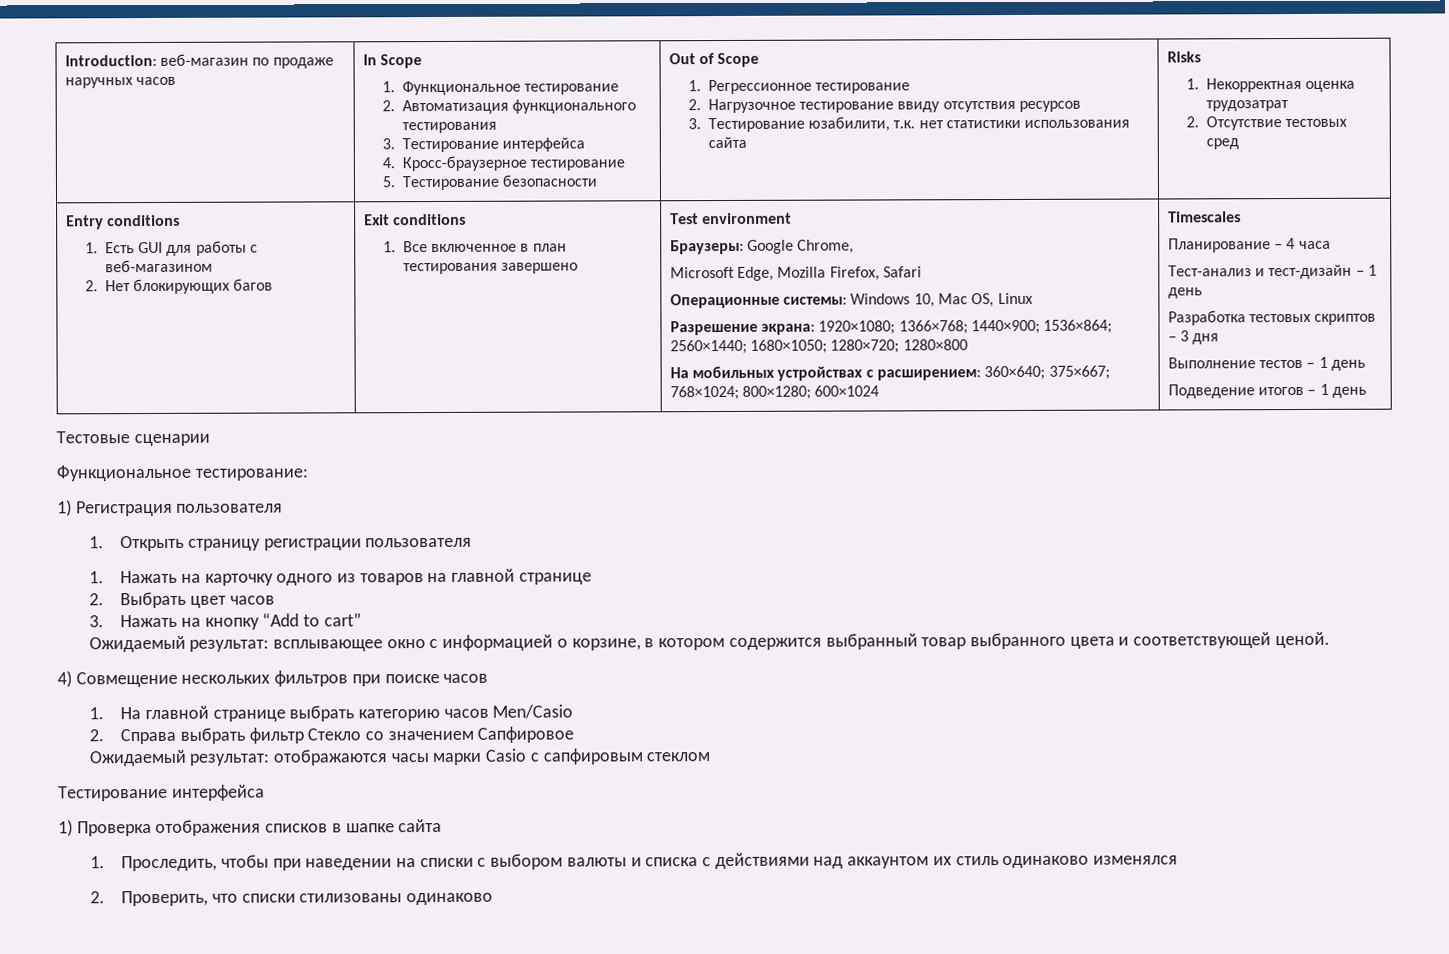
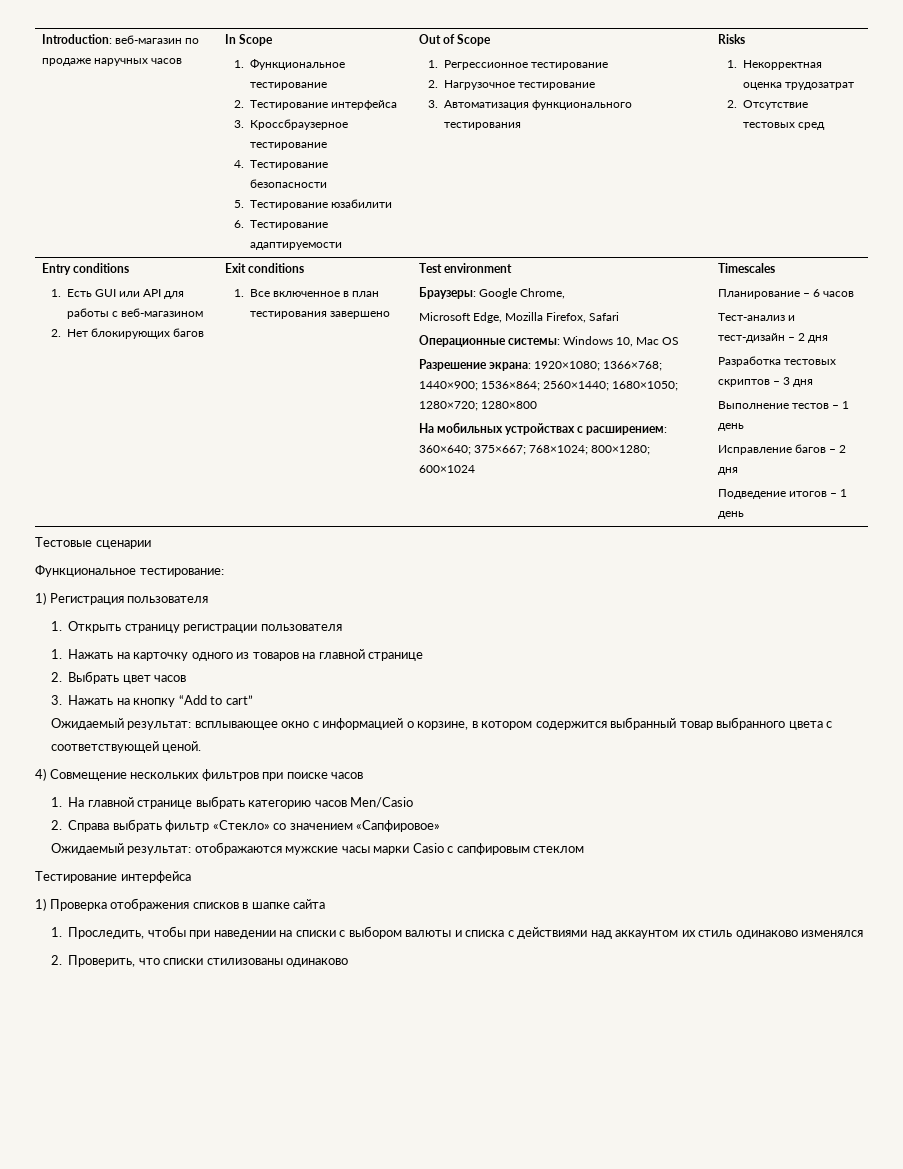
[401,99,636,115] [401,121,497,134] [381,137,585,153] [381,155,625,172] [381,176,395,188] Автоматизация функционального тестирования // 3. Тестирование интерфейса // 4. Кросс-браузерное тестирование // 5. -> [249,100,397,110] [234,119,348,130] [249,142,327,150] [234,160,245,168] Тестирование интерфейса // 3. Кроссбраузерное тестирование // 4.
(597, 180) none -> [234,199,392,210] [234,220,328,230] [249,242,342,250] // 5. Тестирование юзабилити // 6. Тестирование адаптируемости
[897,100,1081,113] [687,116,1131,133] [707,136,747,149] ввиду отсутствия ресурсов // 3. Тестирование юзабилити, т.к. нет статистики использования сайта -> [428,100,632,110] [443,122,521,130] // 3. Автоматизация функционального тестирования
(163, 247) none -> [118,289,162,297] или API
[971,292,1033,308] OS, Linux -> [662,337,680,345] OS
[1286,238,1331,250] 4 часа -> [812,289,854,297] 6 часов
[1368,264,1378,276] [1167,287,1203,299] 1 день -> [797,333,828,343] 2 дня
(1367, 365) none -> [717,444,846,455] [717,467,738,475] // Исправление багов – 2 дня
[1118,636,1130,646] и -> [826,721,833,728] с
[307,728,362,741] Стекло -> [212,820,270,830] «Стекло»
[477,726,575,743] Сапфировое -> [356,820,441,832] «Сапфировое»
(388, 757) none -> [285,846,339,855] мужские

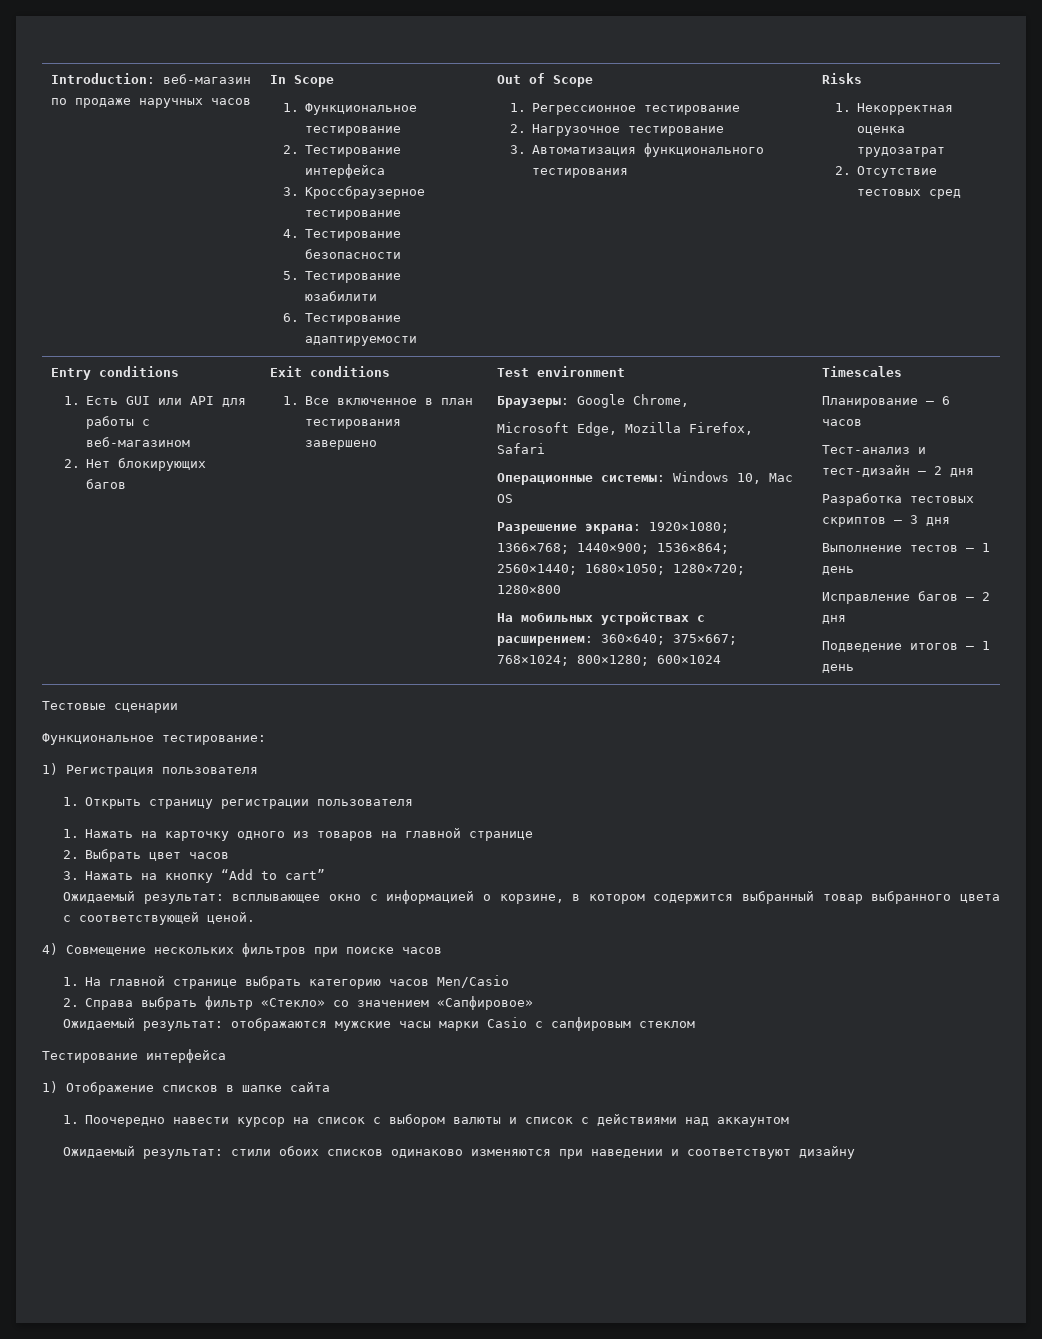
[49,898,190,911] Проверка отображения -> [66,1082,154,1095] Отображение
[68,926,336,939] Проследить, чтобы при наведении на списки -> [85,1115,366,1127] Поочередно навести курсор на список
[465,930,505,937] списка -> [525,1117,574,1124] список
[681,930,864,939] [50,955,349,967] их стиль одинаково изменялся // 2. Проверить, что списки стилизованы одинаково -> [63,1146,856,1159] // Ожидаемый результат: стили обоих списков одинаково изменяются при наведении и соответствуют дизайну

